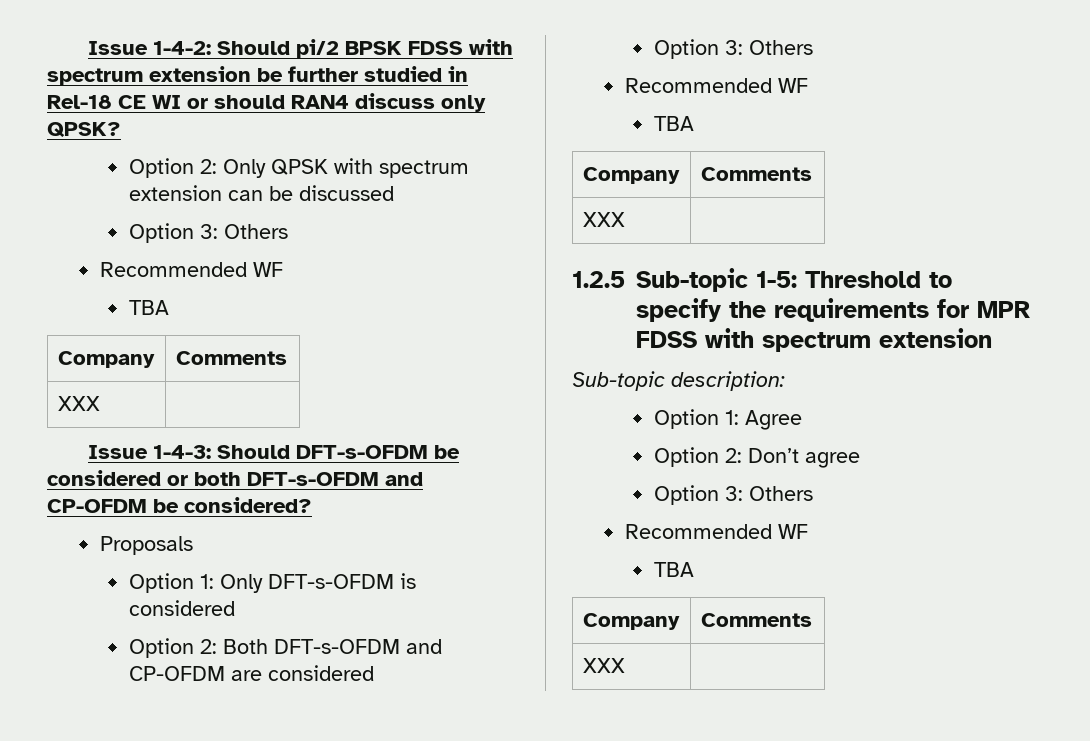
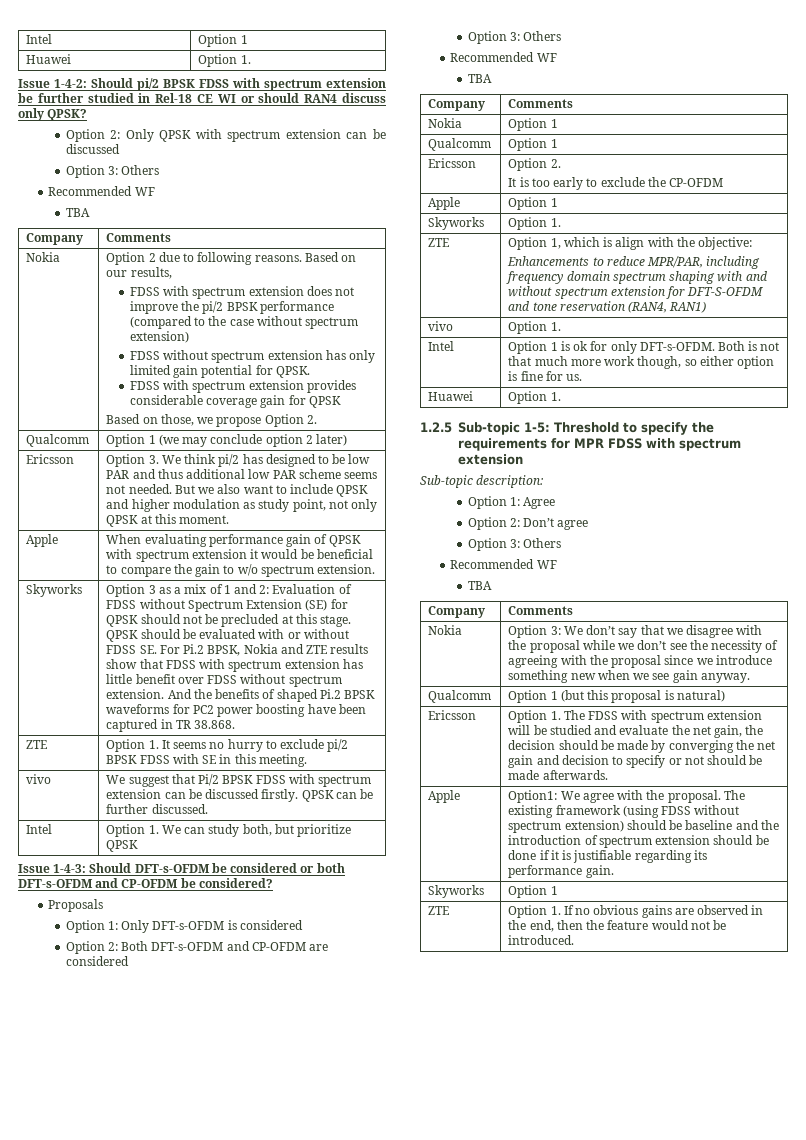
(88, 48) none -> [26,34,53,44] [198,34,248,47] [26,54,72,64] [198,54,251,67] Intel | Option 1 // Huawei | Option 1. //
[57,396,100,411] XXX | -> [26,252,61,262] [106,252,357,265] [106,267,172,279] [129,286,355,299] [129,301,334,314] [129,316,359,329] [129,331,189,343] [129,350,376,363] [129,365,310,378] [129,380,356,393] [129,395,341,408] [106,414,317,427] [26,434,90,447] [106,434,348,447] [26,454,75,464] [106,454,371,467] [106,469,378,479] [106,484,369,497] [106,499,378,512] [106,514,230,527] [26,534,59,547] [106,534,361,547] [106,549,373,562] [106,564,376,577] [26,584,83,597] [106,584,352,597] [106,599,348,612] [106,614,352,627] [106,629,349,642] [106,644,369,656] [106,659,363,672] [106,674,342,687] [106,689,376,702] [106,704,366,717] [106,719,236,732] [26,740,48,749] [106,739,349,752] [106,754,307,767] [26,774,52,784] [106,774,372,787] [106,789,374,802] [106,804,208,814] [26,824,53,834] [106,824,352,837] [106,840,139,852] Nokia | Option 2 due to following reasons. Based on our results, // FDSS with spectrum extension does not improve the pi/2 BPSK performance (compared to the case without spectrum extension) // FDSS without spectrum extension has only limited gain potential for QPSK. // FDSS with spectrum extension provides considerable coverage gain for QPSK // Based on those, we propose Option 2. // Qualcomm | Option 1 (we may conclude option 2 later) // Ericsson | Option 3. We think pi/2 has designed to be low PAR and thus additional low PAR scheme seems not needed. But we also want to include QPSK and higher modulation as study point, not only QPSK at this moment. // Apple | When evaluating performance gain of QPSK with spectrum extension it would be beneficial to compare the gain to w/o spectrum extension. // Skyworks | Option 3 as a mix of 1 and 2: Evaluation of FDSS without Spectrum Extension (SE) for QPSK should not be precluded at this stage. QPSK should be evaluated with or without FDSS SE. For Pi.2 BPSK, Nokia and ZTE results show that FDSS with spectrum extension has little benefit over FDSS without spectrum extension. And the benefits of shaped Pi.2 BPSK waveforms for PC2 power boosting have been captured in TR 38.868. // ZTE | Option 1. It seems no hurry to exclude pi/2 BPSK FDSS with SE in this meeting. // vivo | We suggest that Pi/2 BPSK FDSS with spectrum extension can be discussed firstly. QPSK can be further discussed. // Intel | Option 1. We can study both, but prioritize QPSK
[582,212,625,227] XXX | -> [428,118,463,128] [508,118,558,131] [428,138,492,151] [508,138,558,151] [428,158,477,168] [508,158,561,171] [508,177,724,190] [428,197,461,210] [508,197,558,210] [428,217,485,230] [508,217,561,230] [428,238,450,247] [508,237,753,250] [507,256,761,269] [506,271,767,284] [508,286,764,299] [508,301,707,313] [428,321,454,331] [508,321,561,334] [428,341,455,351] [508,341,780,354] [508,356,775,369] [508,371,583,381] [428,391,474,401] [508,391,561,404] Nokia | Option 1 // Qualcomm | Option 1 // Ericsson | Option 2. // It is too early to exclude the CP-OFDM // Apple | Option 1 // Skyworks | Option 1. // ZTE | Option 1, which is align with the objective: // Enhancements to reduce MPR/PAR, including frequency domain spectrum shaping with and without spectrum extension for DFT-S-OFDM and tone reservation (RAN4, RAN1) // vivo | Option 1. // Intel | Option 1 is ok for only DFT-s-OFDM. Both is not that much more work though, so either option is fine for us. // Huawei | Option 1.
[582,658,625,673] XXX | -> [428,625,463,635] [508,625,763,638] [508,640,779,653] [508,655,772,668] [508,670,750,683] [428,690,492,703] [508,690,725,703] [428,710,477,720] [508,710,762,723] [508,725,764,738] [508,740,776,753] [508,755,763,768] [508,770,608,780] [428,790,461,803] [508,790,745,803] [508,805,740,818] [508,820,779,833] [508,835,769,848] [508,850,707,863] [508,865,614,878] [428,885,485,898] [508,885,558,898] [428,906,450,915] [508,905,764,918] [508,920,727,932] [508,935,575,945] Nokia | Option 3: We don’t say that we disagree with the proposal while we don’t see the necessity of agreeing with the proposal since we introduce something new when we see gain anyway. // Qualcomm | Option 1 (but this proposal is natural) // Ericsson | Option 1. The FDSS with spectrum extension will be studied and evaluate the net gain, the decision should be made by converging the net gain and decision to specify or not should be made afterwards. // Apple | Option1: We agree with the proposal. The existing framework (using FDSS without spectrum extension) should be baseline and the introduction of spectrum extension should be done if it is justifiable regarding its performance gain. // Skyworks | Option 1 // ZTE | Option 1. If no obvious gains are observed in the end, then the feature would not be introduced.

